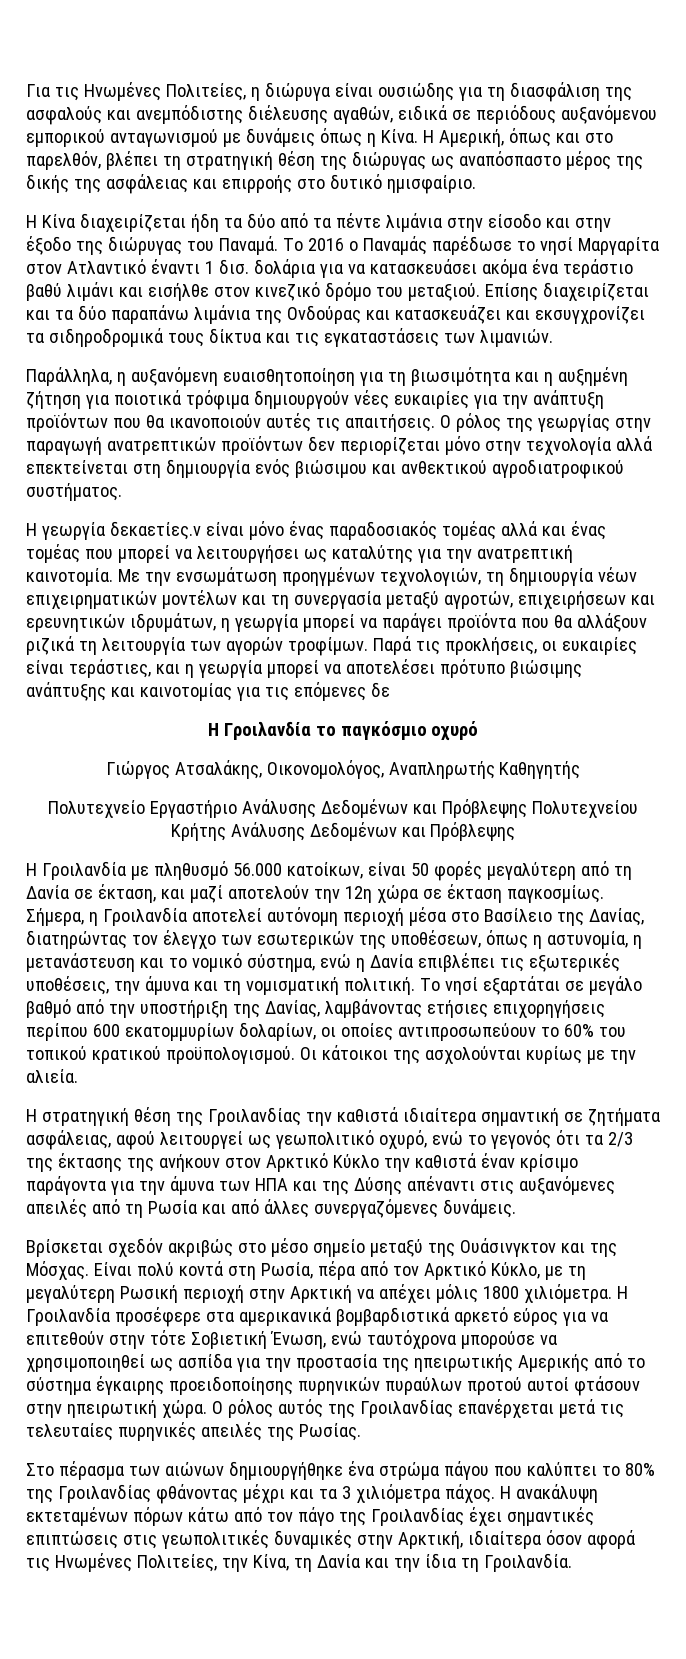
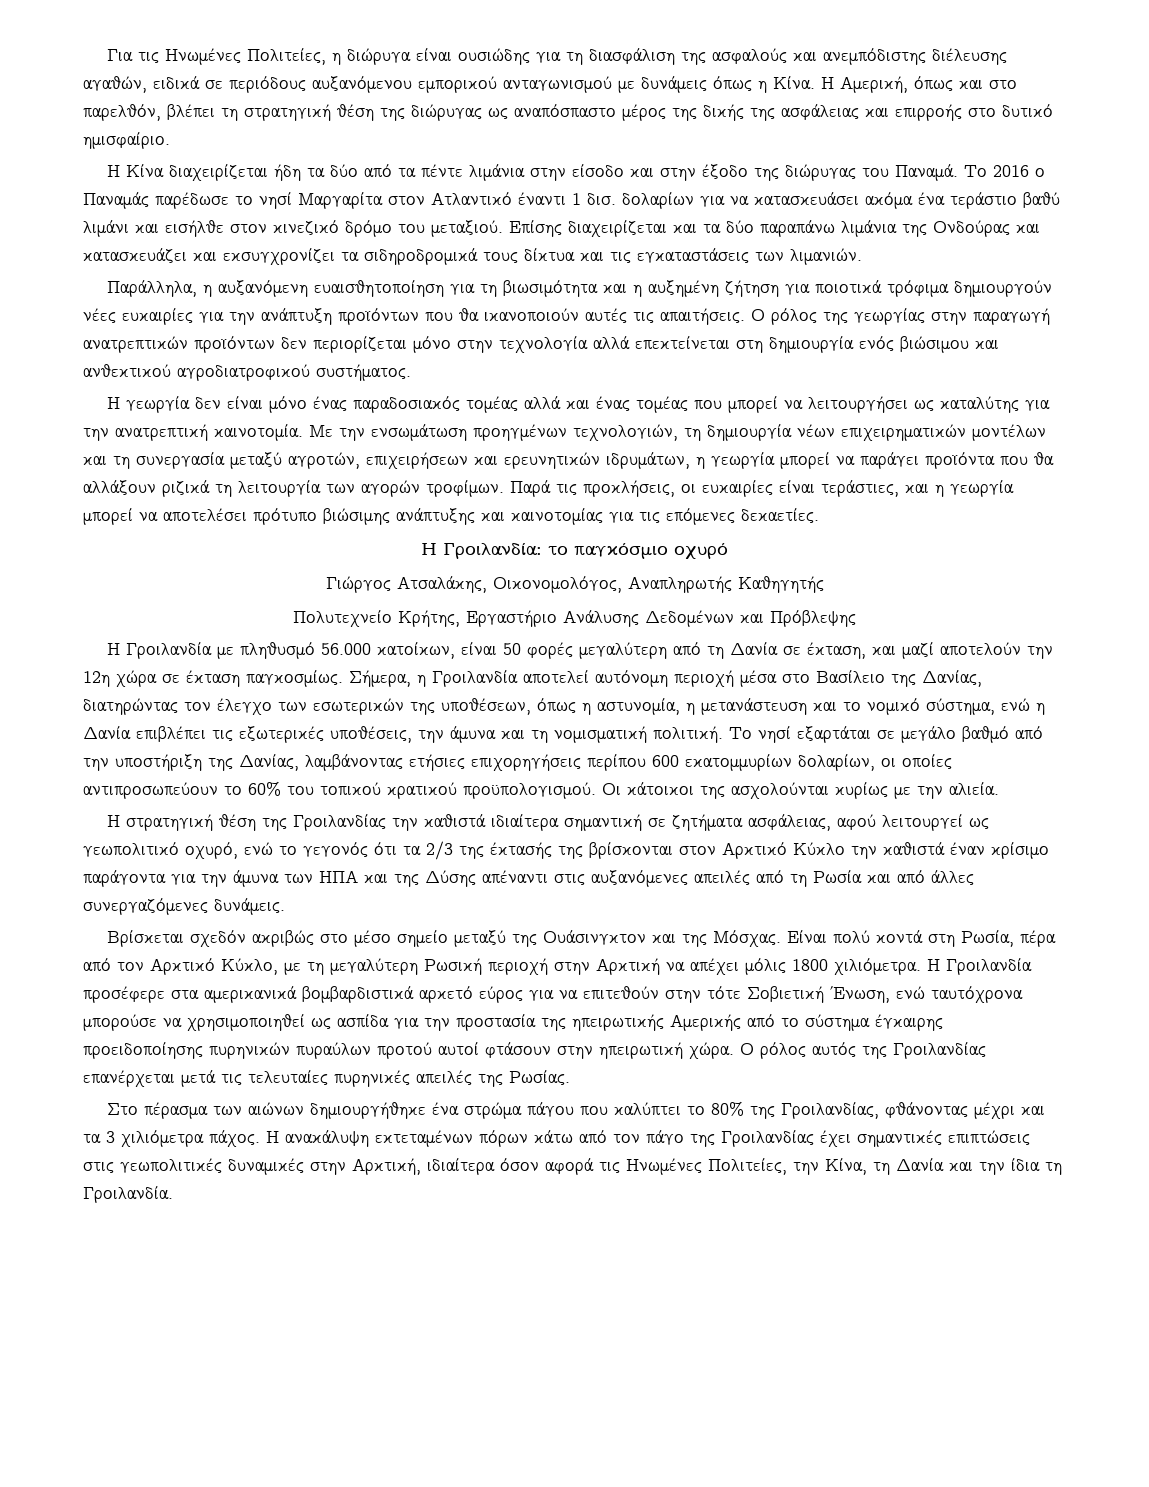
[253,259,315,278] δολάρια -> [622,192,694,209] δολαρίων
[109,521,201,540] δεκαετίες.ν -> [194,397,221,409] δεν
[370,682,390,697] [207,721,311,740] δε // Η Γροιλανδία -> [741,508,819,523] [421,543,542,559] δεκαετίες. // Η Γροιλανδία:
(146, 809) none -> [398,610,460,627] Κρήτης,
[531,800,638,818] [170,822,516,841] Πολυτεχνείου Κρήτης Ανάλυσης Δεδομένων και Πρόβλεψης -> (856, 618) none
[57,1153,220,1172] έκτασης της ανήκουν -> [490,842,673,859] έκτασής της βρίσκονται
[57,1484,151,1503] Γροιλανδίας -> [780,1102,879,1119] Γροιλανδίας,

